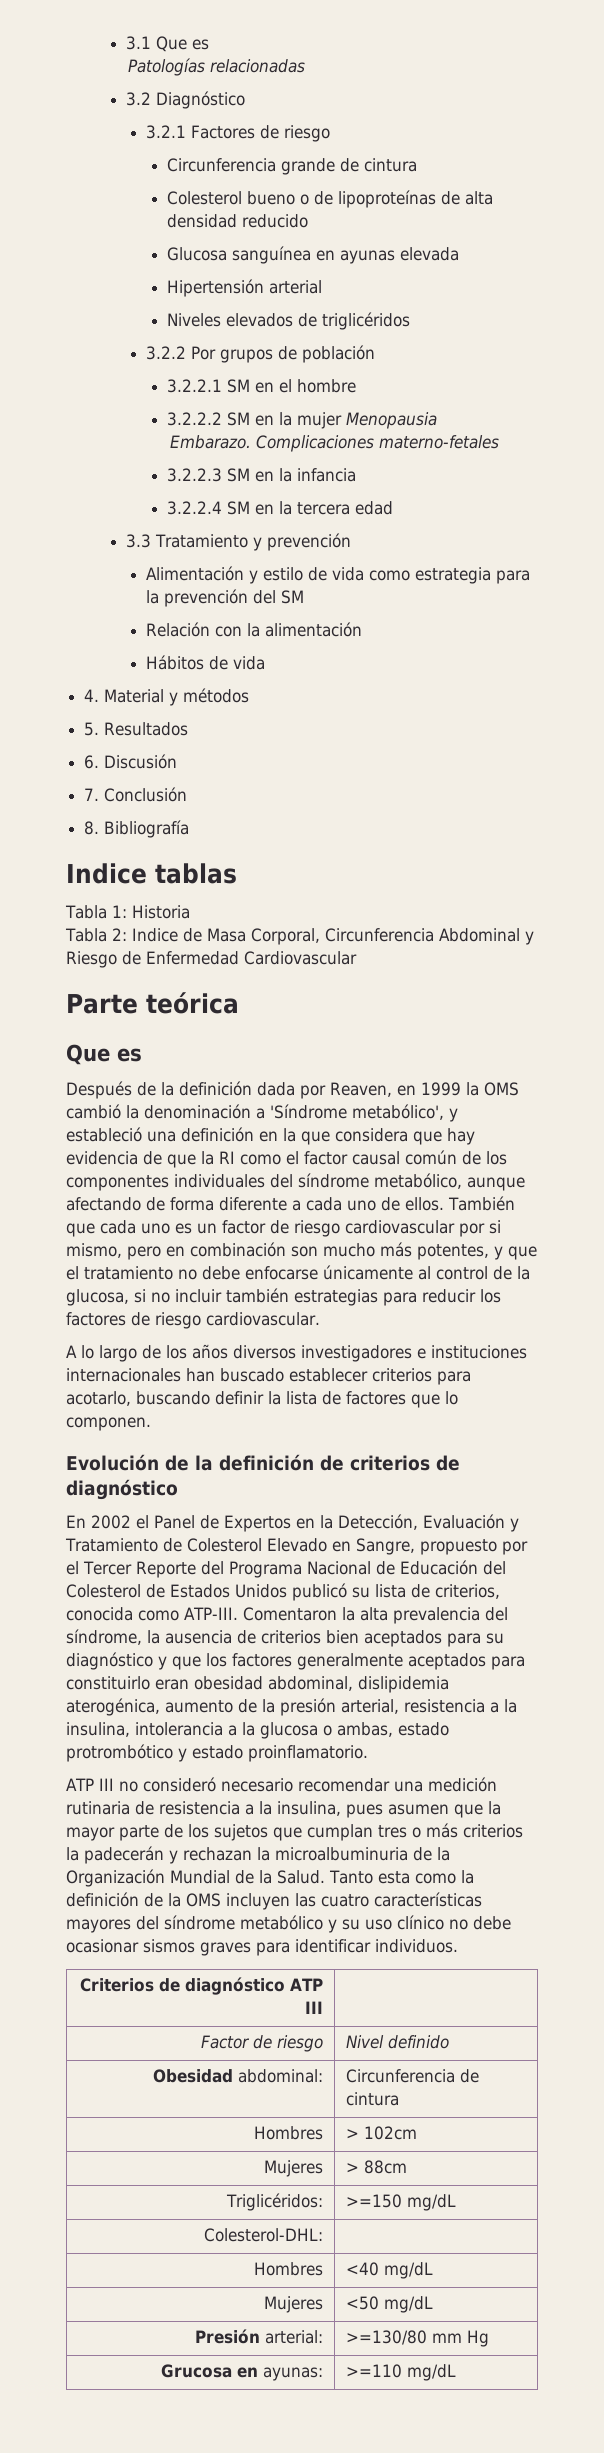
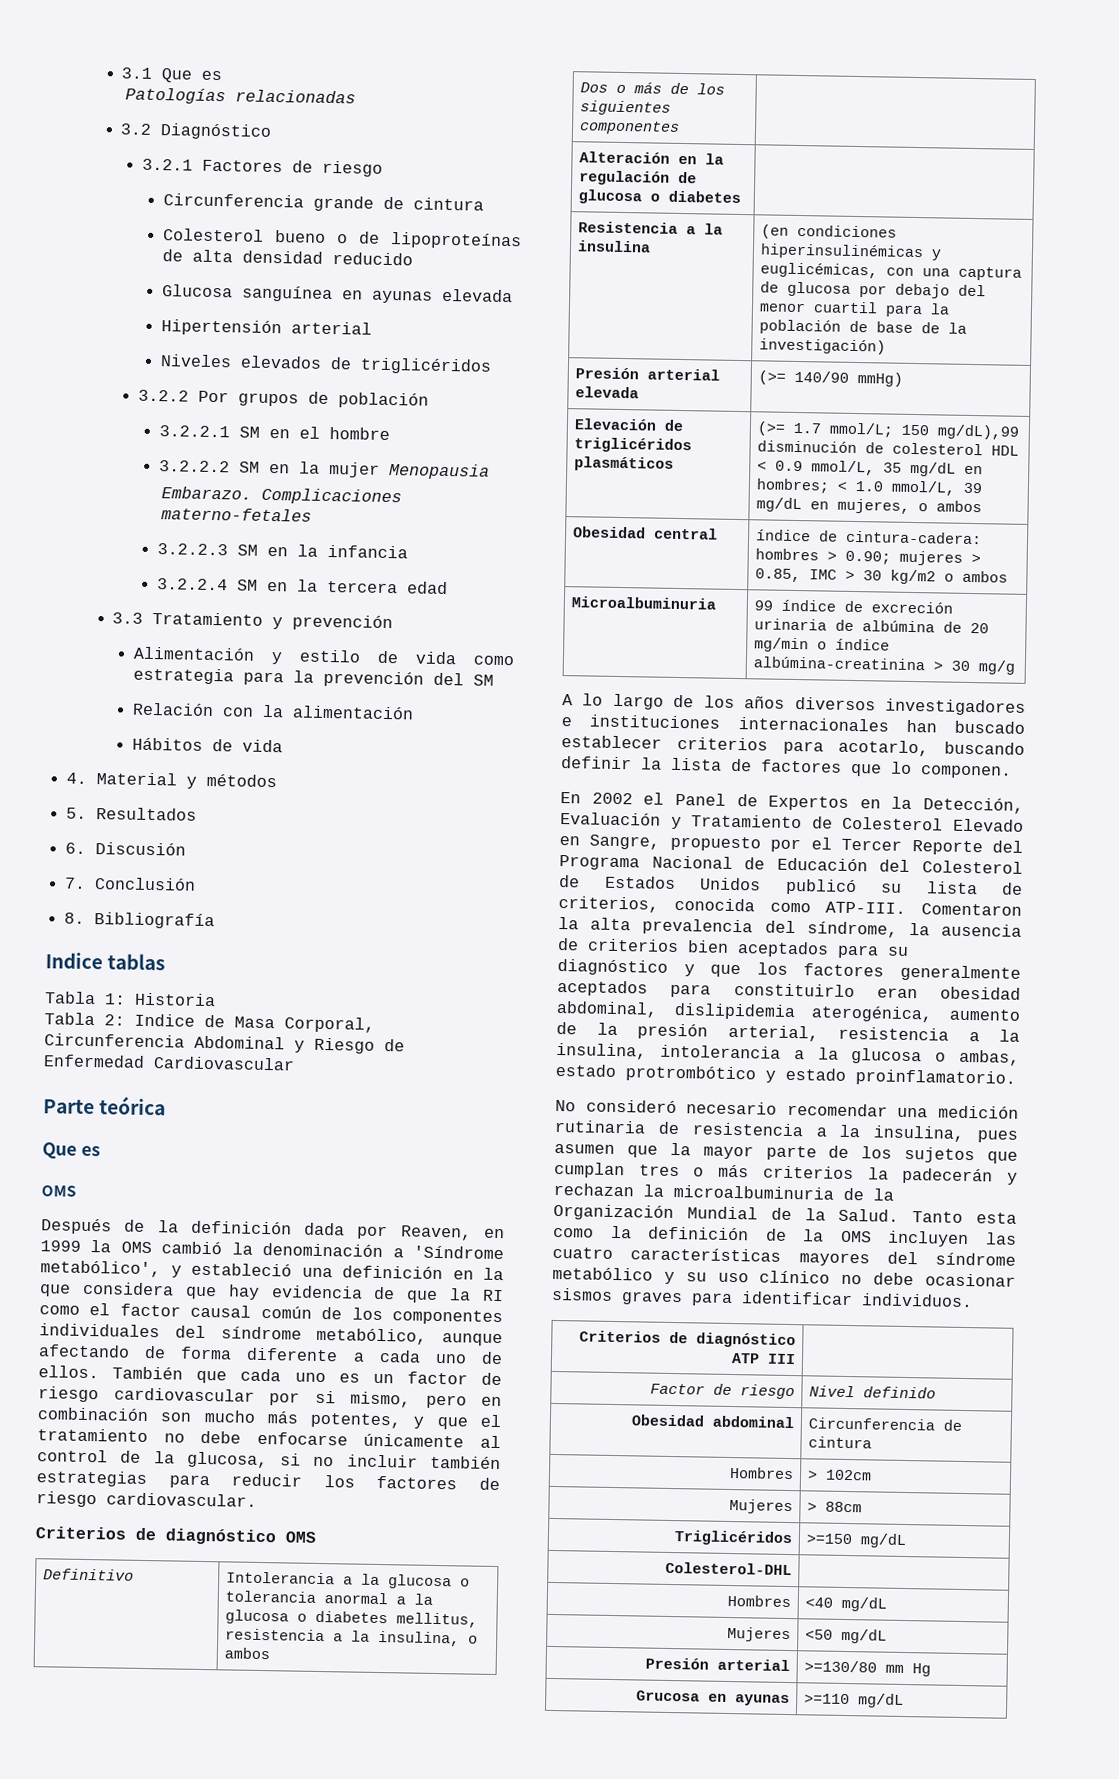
(142, 1055) none -> [41,1185,76,1197] // OMS
(320, 1319) none -> [35,1526,316,1546] [43,1568,135,1581] [226,1571,471,1590] [225,1590,434,1605] [225,1609,479,1628] [225,1628,479,1647] [224,1647,271,1660] [580,82,726,95] [580,100,672,116] [579,120,681,135] [579,151,725,165] [579,170,698,186] [578,189,742,205] [578,221,724,235] [577,240,652,253] [761,224,898,239] [760,243,943,261] [760,262,1023,281] [760,281,987,299] [759,301,951,318] [759,319,968,335] [759,338,887,355] [575,367,721,381] [575,386,640,399] [758,370,904,387] [574,418,685,432] [574,437,693,454] [574,456,675,472] [757,421,1020,440] [757,440,1020,456] [757,460,984,477] [756,478,984,496] [756,497,983,514] [573,526,719,540] [756,529,983,545] [755,548,982,566] [755,568,1009,585] [571,596,717,610] [754,599,954,614] [754,618,990,634] [754,637,891,653] [753,656,1016,675] // Criterios de diagnóstico OMS // Definitivo | Intolerancia a la glucosa o tolerancia anormal a la glucosa o diabetes mellitus, resistencia a la insulina, o ambos // Dos o más de los siguientes componentes | // Alteración en la regulación de glucosa o diabetes | // Resistencia a la insulina | (en condiciones hiperinsulinémicas y euglicémicas, con una captura de glucosa por debajo del menor cuartil para la población de base de la investigación) // Presión arterial elevada | (>= 140/90 mmHg) // Elevación de triglicéridos plasmáticos | (>= 1.7 mmol/L; 150 mg/dL),99 disminución de colesterol HDL < 0.9 mmol/L, 35 mg/dL en hombres; < 1.0 mmol/L, 39 mg/dL en mujeres, o ambos // Obesidad central | índice de cintura-cadera: hombres > 0.90; mujeres > 0.85, IMC > 30 kg/m2 o ambos // Microalbuminuria | 99 índice de excreción urinaria de albúmina de 20 mg/min o índice albúmina-creatinina > 30 mg/g
[66,1454,460,1471] [66,1479,178,1500] // Evolución de la definición de criterios de diagnóstico -> (1012, 772) none
[66,1778,138,1792] ATP III no -> [555,1099,576,1112] No
[238,2069,324,2083] abdominal: -> [711,1415,795,1429] abdominal
[226,2193,324,2211] Triglicéridos: -> [673,1530,793,1547] Triglicéridos
[204,2228,324,2242] Colesterol-DHL: -> [664,1561,792,1576] Colesterol-DHL
[265,2330,324,2344] arterial: -> [716,1658,790,1672] arterial
[263,2367,324,2381] ayunas: -> [734,1694,790,1707] ayunas

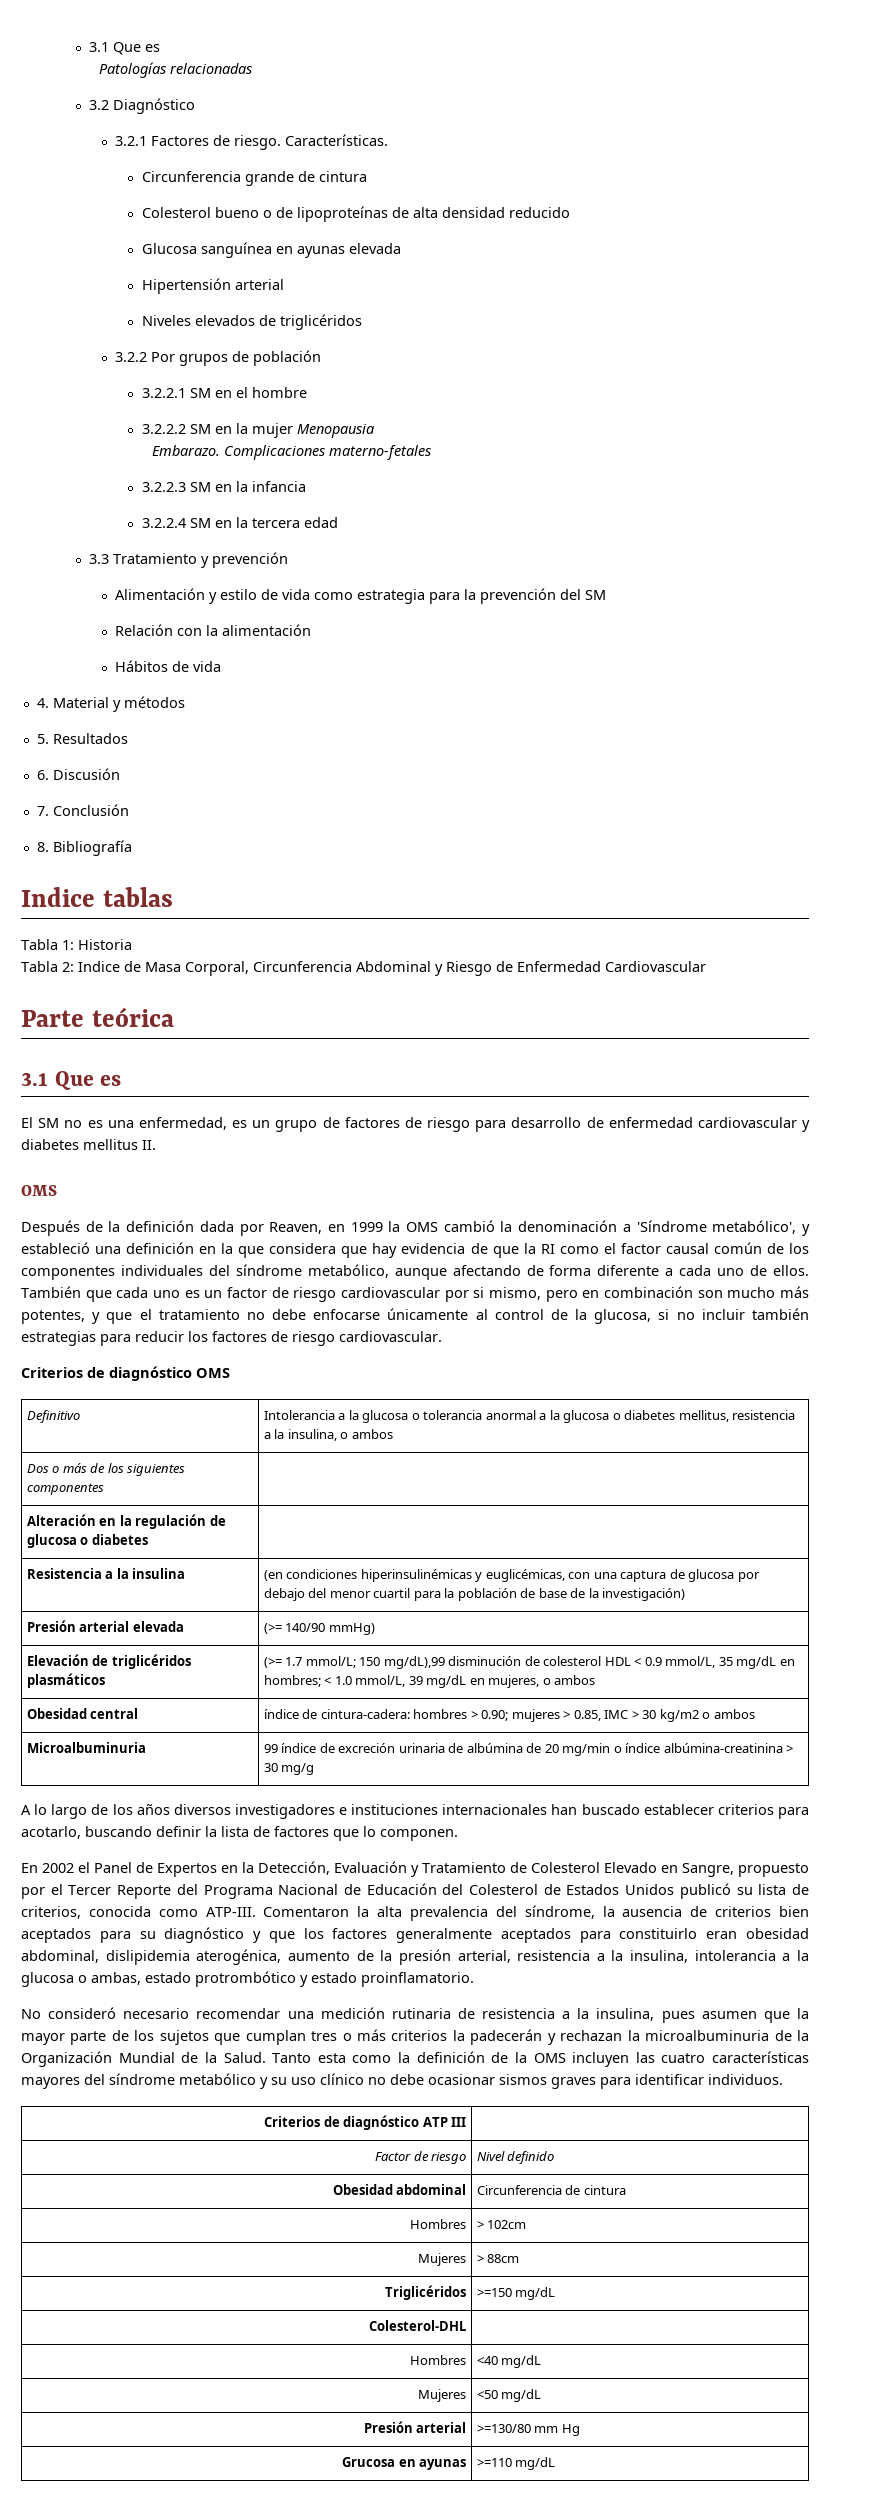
[322,160,384,177] riesgo -> [234,134,389,150] riesgo. Características.
[42,1142,101,1160] Que es -> [21,1071,122,1090] [21,1117,810,1132] [21,1139,156,1150] 3.1 Que es // El SM no es una enfermedad, es un grupo de factores de riesgo para desarrollo de enfermedad cardiovascular y diabetes mellitus II.

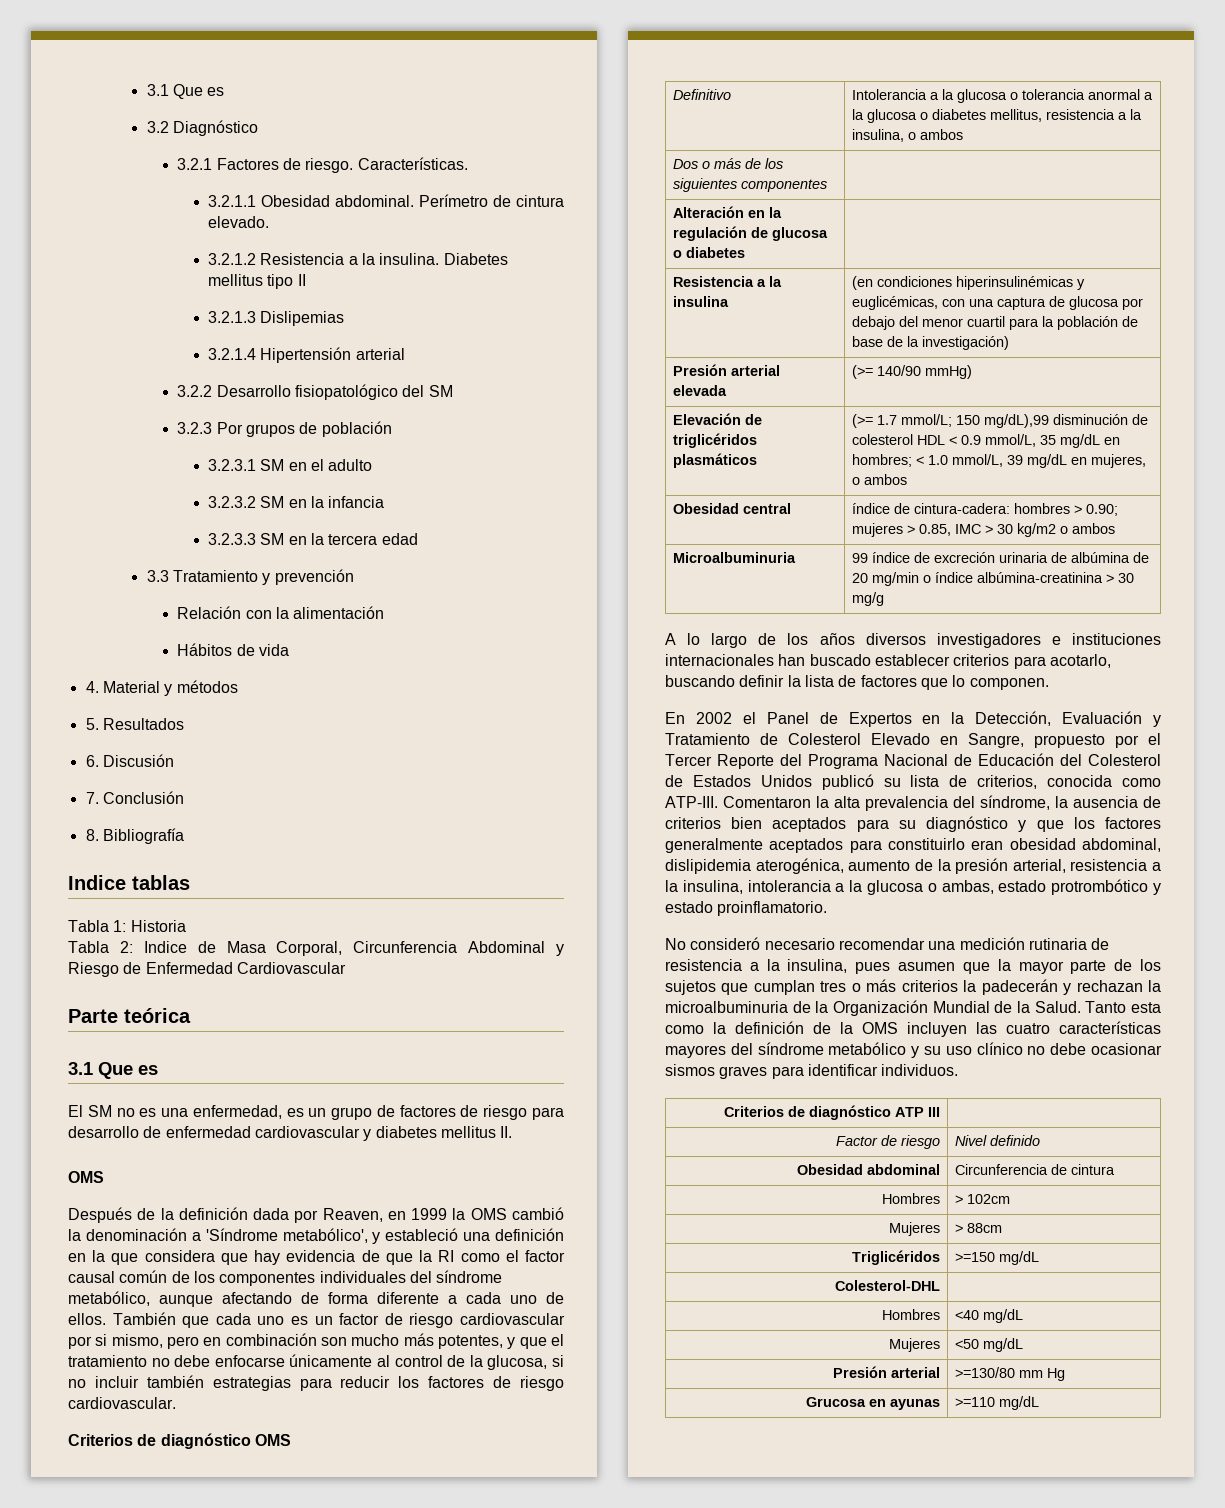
[89,42,161,55] [99,62,253,78] 3.1 Que es // Patologías relacionadas -> [146,84,225,99] 3.1 Que es
[141,171,367,186] [141,206,570,222] [141,242,401,258] [141,278,284,294] [141,314,362,330] [115,352,148,362] Circunferencia grande de cintura // Colesterol bueno o de lipoproteínas de alta densidad reducido // Glucosa sanguínea en ayunas elevada // Hipertensión arterial // Niveles elevados de triglicéridos // 3.2.2 -> [208,194,564,207] [208,216,270,228] [208,253,508,265] [208,274,306,289] [208,311,345,326] [208,347,405,363] [177,384,453,400] [177,422,213,434] 3.2.1.1 Obesidad abdominal. Perímetro de cintura elevado. // 3.2.1.2 Resistencia a la insulina. Diabetes mellitus tipo II // 3.2.1.3 Dislipemias // 3.2.1.4 Hipertensión arterial // 3.2.2 Desarrollo fisiopatológico del SM // 3.2.3
[141,388,186,398] 3.2.2.1 -> [208,459,257,471] 3.2.3.1
[251,387,307,398] [141,423,374,438] [151,445,431,460] [141,482,186,492] hombre // 3.2.2.2 SM en la mujer Menopausia // Embarazo. Complicaciones materno-fetales // 3.2.2.3 -> [328,459,373,471] [208,496,257,508] adulto // 3.2.3.2
[141,518,186,528] 3.2.2.4 -> [208,533,257,545] 3.2.3.3
[115,588,607,604] // Alimentación y estilo de vida como estrategia para la prevención del SM -> (354, 577) none

